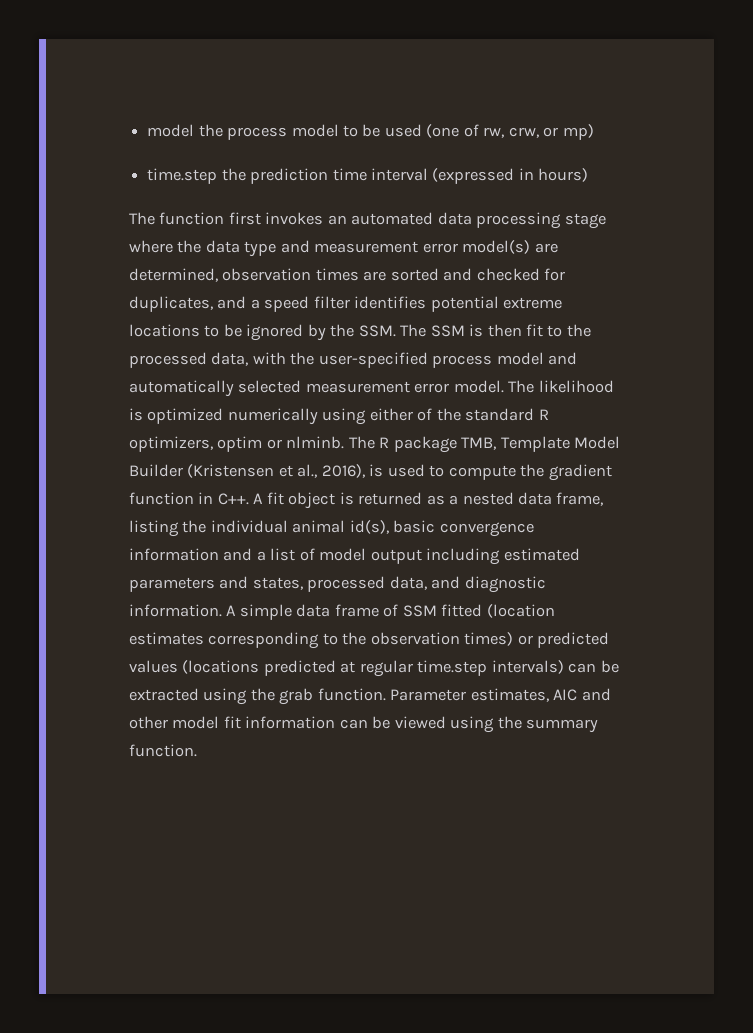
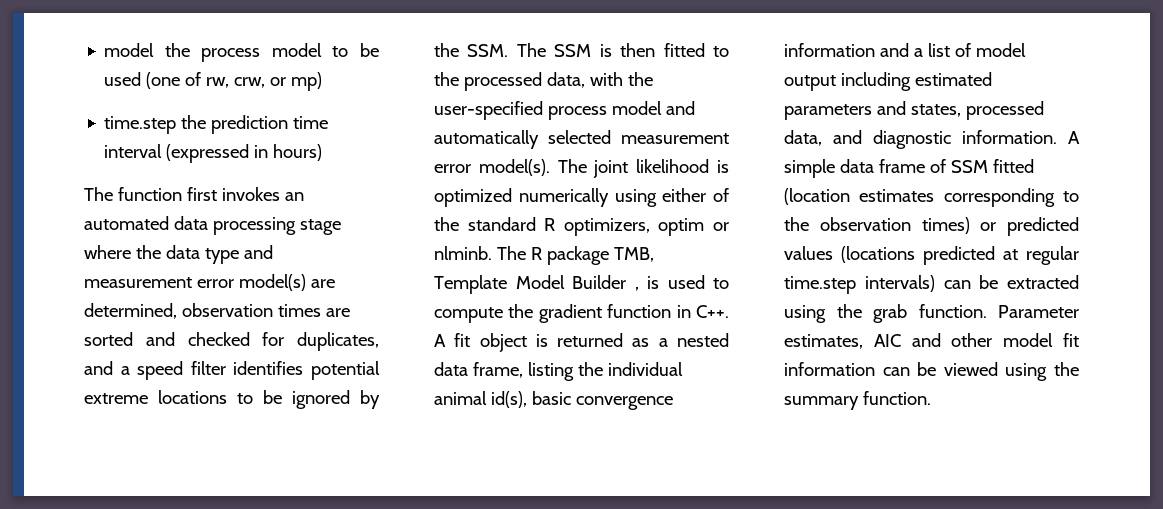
[526,324,544,337] fit -> [663,43,705,57] fitted
[453,380,535,393] model. The -> [478,159,629,178] model(s). The joint
[187,464,365,478] (Kristensen et al., 2016), -> [634,287,639,291] ,

